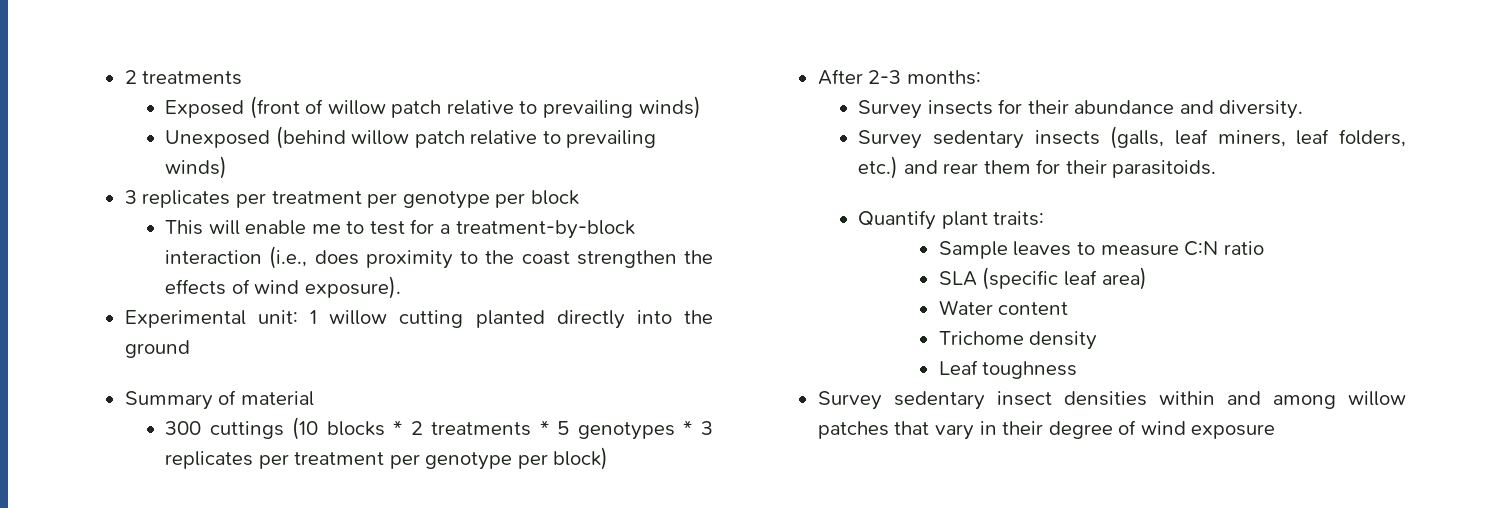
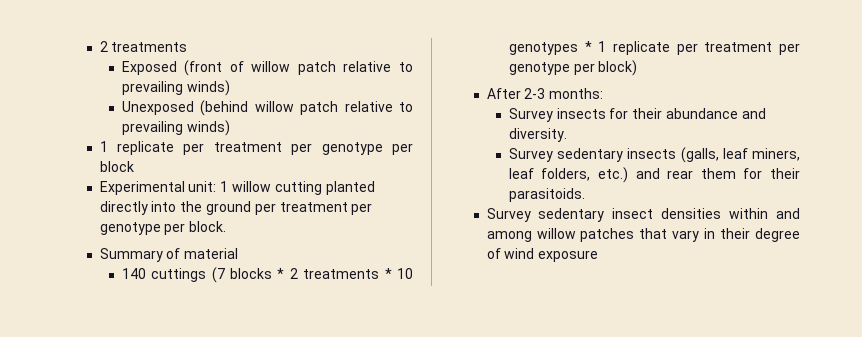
[124,190,231,208] 3 replicates -> [99,141,175,155] 1 replicate
[165,219,635,239] [165,246,714,269] [165,276,401,299] // This will enable me to test for a treatment-by-block interaction (i.e., does proximity to the coast strengthen the effects of wind exposure). -> (134, 166) none
(190, 349) none -> [254,202,373,215] [99,221,227,235] per treatment per genotype per block.
[165,417,319,440] 300 cuttings (10 -> [121,267,225,283] 140 cuttings (7
[557,421,570,435] 5 -> [397,268,413,279] 10
[701,421,714,435] [165,451,254,469] 3 replicates -> [598,41,670,55] 1 replicate
[858,210,1045,230] [938,241,1264,259] [938,267,1147,290] [938,300,1069,315] [938,331,1098,350] [938,360,1078,379] // Quantify plant traits: // Sample leaves to measure C:N ratio // SLA (specific leaf area) // Water content // Trichome density // Leaf toughness -> (585, 195) none

